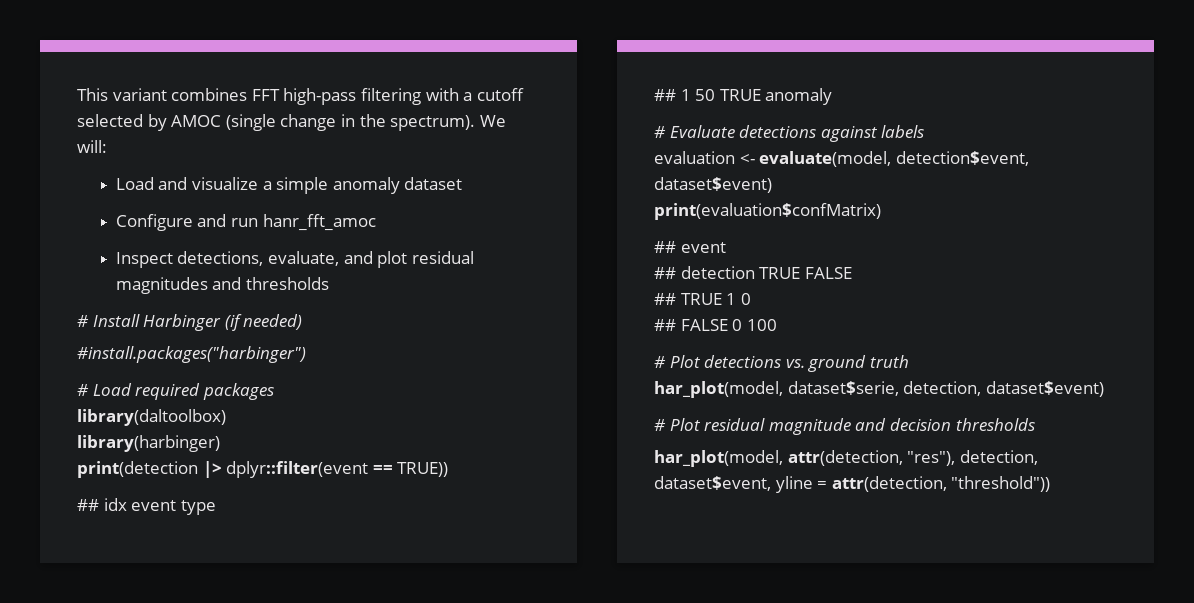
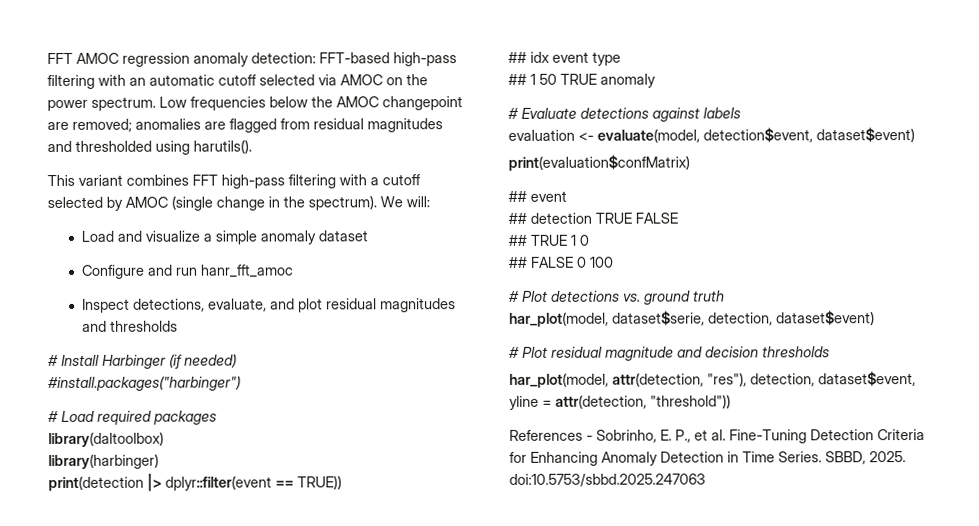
(77, 94) none -> [47,52,457,67] [47,74,428,90] [47,96,463,112] [47,118,443,133] [47,139,252,155] FFT AMOC regression anomaly detection: FFT-based high-pass filtering with an automatic cutoff selected via AMOC on the power spectrum. Low frequencies below the AMOC changepoint are removed; anomalies are flagged from residual magnitudes and thresholded using harutils(). //
(1051, 484) none -> [509,429,925,444] [509,451,906,466] [509,473,706,487] // References - Sobrinho, E. P., et al. Fine-Tuning Detection Criteria for Enhancing Anomaly Detection in Time Series. SBBD, 2025. doi:10.5753/sbbd.2025.247063

